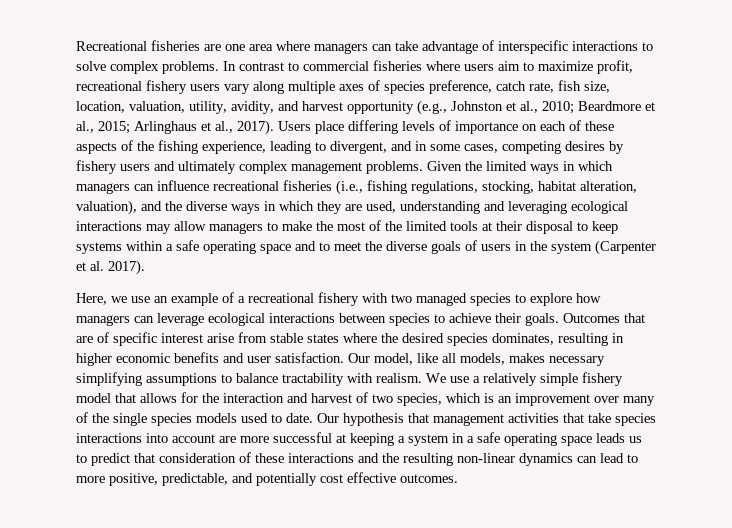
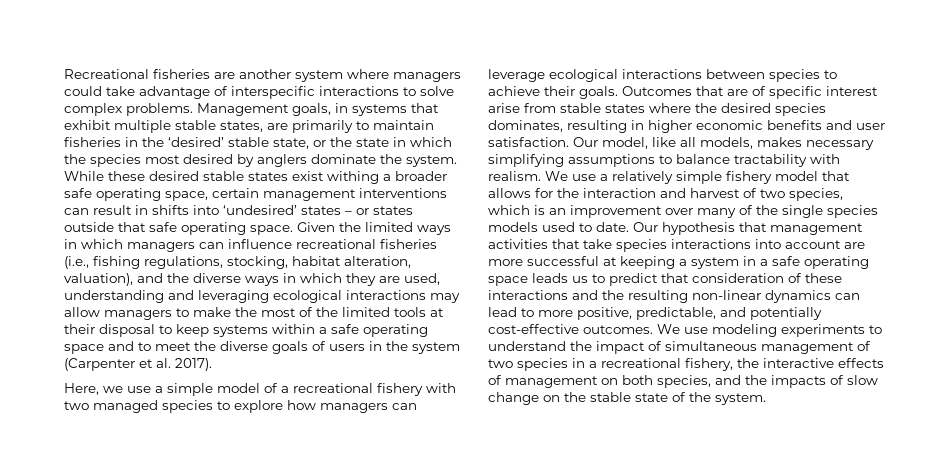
[225,44,273,51] one area -> [239,69,343,82] another system
[372,44,392,51] can -> [64,86,102,96] could
[223,60,633,74] [76,80,610,94] [76,100,655,115] [76,120,614,135] [76,140,624,154] [76,160,423,174] In contrast to commercial fisheries where users aim to maximize profit, recreational fishery users vary along multiple axes of species preference, catch rate, fish size, location, valuation, utility, avidity, and harvest opportunity (e.g., Johnston et al., 2010; Beardmore et al., 2015; Arlinghaus et al., 2017). Users place differing levels of importance on each of these aspects of the fishing experience, leading to divergent, and in some cases, competing desires by fishery users and ultimately complex management problems. -> [197,103,439,116] [64,120,434,133] [64,137,452,149] [64,154,457,167] [64,171,447,184] [64,188,447,201] [64,205,413,215] [64,222,293,235] Management goals, in systems that exhibit multiple stable states, are primarily to maintain fisheries in the ‘desired’ stable state, or the state in which the species most desired by anglers dominate the system. While these desired stable states exist withing a broader safe operating space, certain management interventions can result in shifts into ‘undesired’ states – or states outside that safe operating space.
[154,293,218,306] an example -> [155,383,260,396] a simple model
[320,472,458,483] cost effective outcomes. -> [488,324,882,337] [488,341,871,354] [488,358,884,371] [488,375,878,388] [488,392,766,405] cost-effective outcomes. We use modeling experiments to understand the impact of simultaneous management of two species in a recreational fishery, the interactive effects of management on both species, and the impacts of slow change on the stable state of the system.

